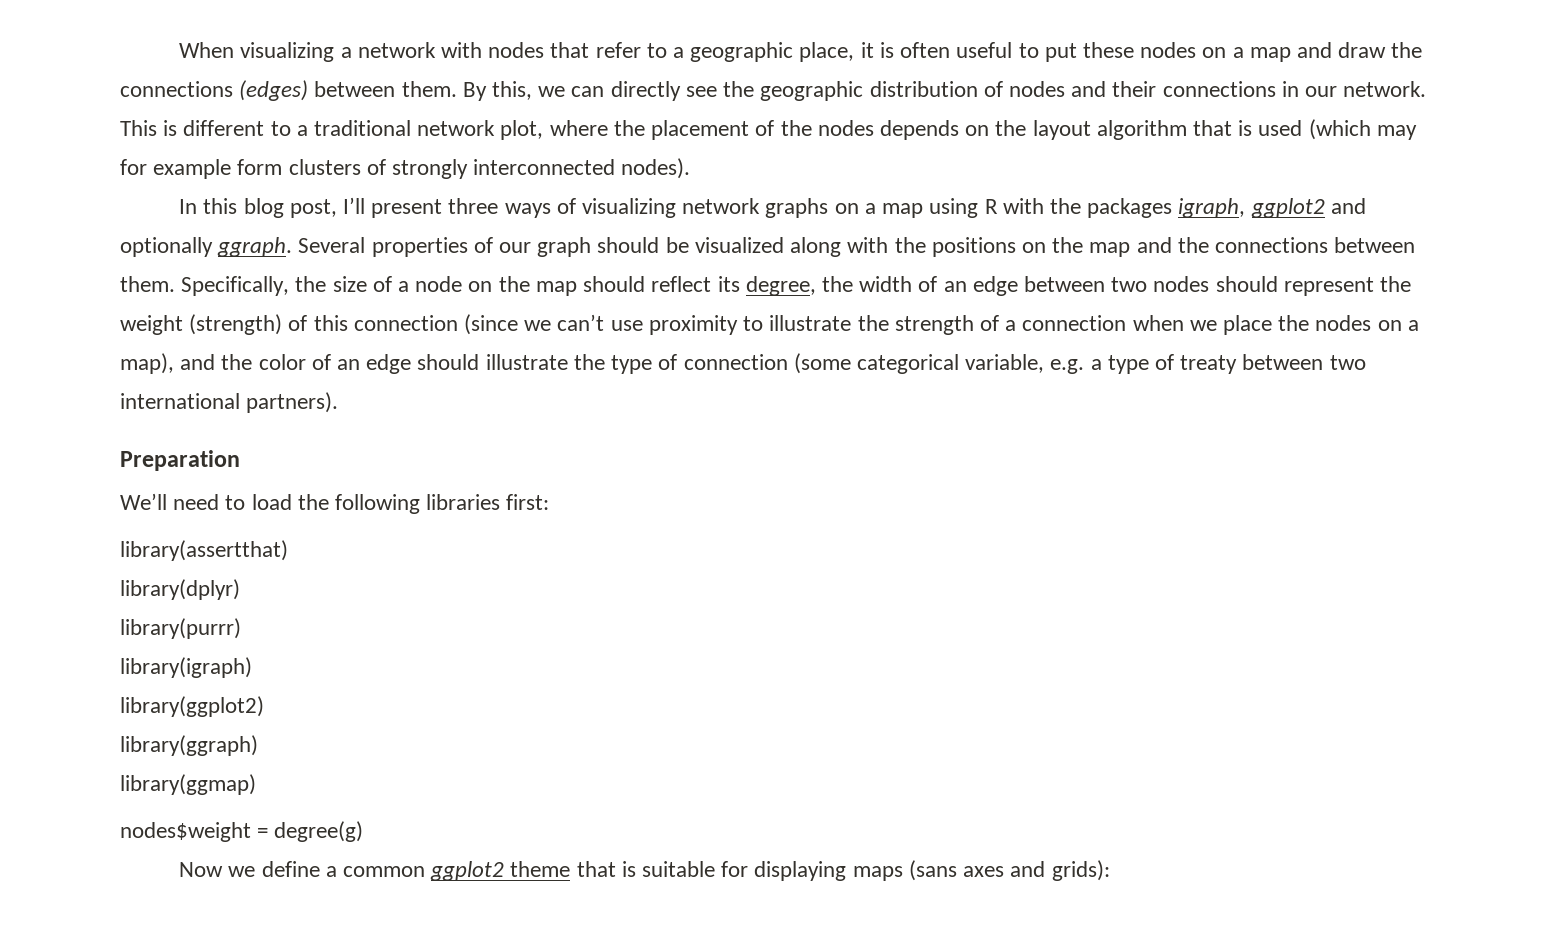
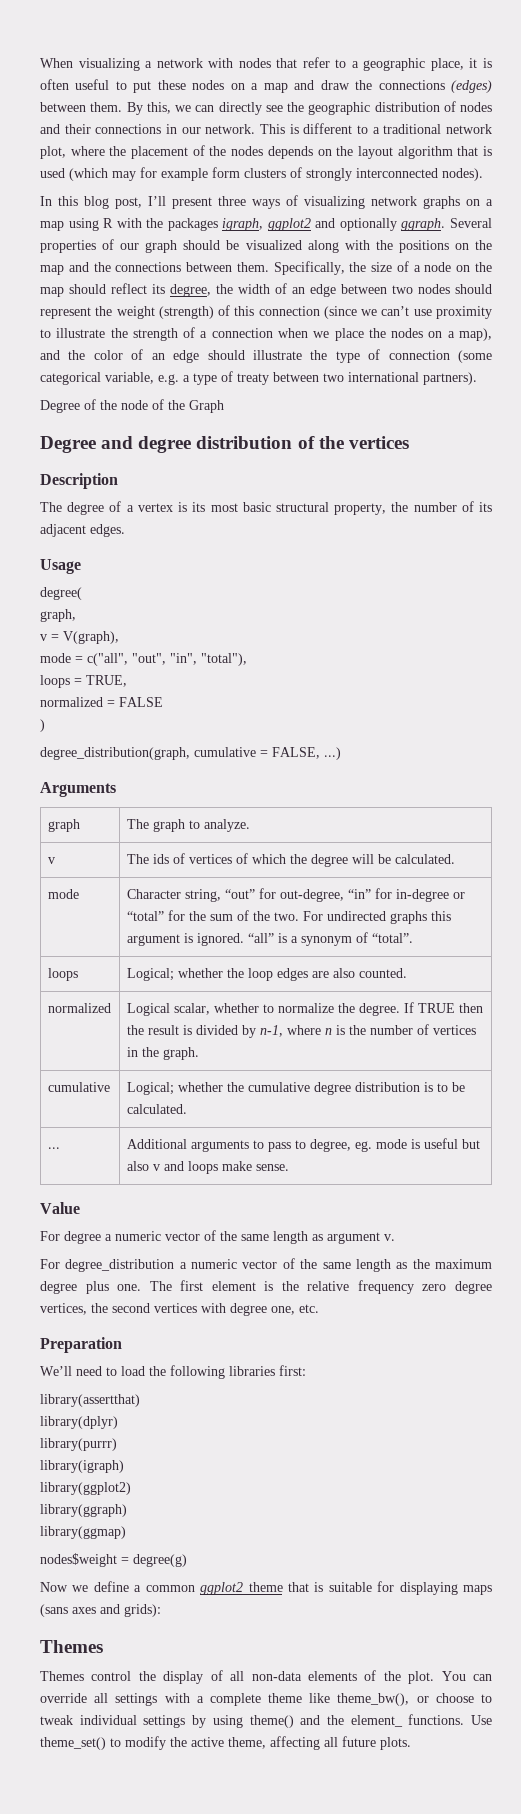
(339, 402) none -> [40,399,224,413] [40,436,409,453] [40,473,118,489] [40,501,493,515] [40,524,125,537] [40,559,81,574] [40,587,82,600] [40,609,76,622] [40,631,119,644] [40,653,247,666] [40,675,127,688] [40,697,163,707] [40,719,45,732] [40,747,341,760] [40,782,116,797] [47,819,80,832] [126,819,250,832] [47,857,55,864] [126,853,455,867] [47,889,79,899] [126,888,465,902] [126,910,451,924] [126,932,413,946] [47,968,78,981] [126,968,407,981] [47,1003,111,1013] [126,1002,483,1016] [126,1024,476,1038] [126,1047,199,1060] [47,1082,110,1092] [126,1082,465,1095] [126,1104,187,1114] [47,1147,60,1149] [126,1138,480,1152] [126,1161,289,1174] [40,1202,80,1214] [40,1230,395,1244] [40,1258,493,1272] [40,1280,493,1294] [40,1303,319,1316] // Degree of the node of the Graph // Degree and degree distribution of the vertices // Description // The degree of a vertex is its most basic structural property, the number of its adjacent edges. // Usage // degree( // graph, // v = V(graph), // mode = c("all", "out", "in", "total"), // loops = TRUE, // normalized = FALSE // ) // degree_distribution(graph, cumulative = FALSE, ...) // Arguments // graph | The graph to analyze. // v | The ids of vertices of which the degree will be calculated. // mode | Character string, “out” for out-degree, “in” for in-degree or “total” for the sum of the two. For undirected graphs this argument is ignored. “all” is a synonym of “total”. // loops | Logical; whether the loop edges are also counted. // normalized | Logical scalar, whether to normalize the degree. If TRUE then the result is divided by n-1, where n is the number of vertices in the graph. // cumulative | Logical; whether the cumulative degree distribution is to be calculated. // ... | Additional arguments to pass to degree, eg. mode is useful but also v and loops make sense. // Value // For degree a numeric vector of the same length as argument v. // For degree_distribution a numeric vector of the same length as the maximum degree plus one. The first element is the relative frequency zero degree vertices, the second vertices with degree one, etc.
(1110, 870) none -> [40,1640,103,1653] [40,1670,493,1684] [40,1693,493,1706] [40,1714,492,1728] [40,1736,411,1750] // Themes // Themes control the display of all non-data elements of the plot. You can override all settings with a complete theme like theme_bw(), or choose to tweak individual settings by using theme() and the element_ functions. Use theme_set() to modify the active theme, affecting all future plots.

